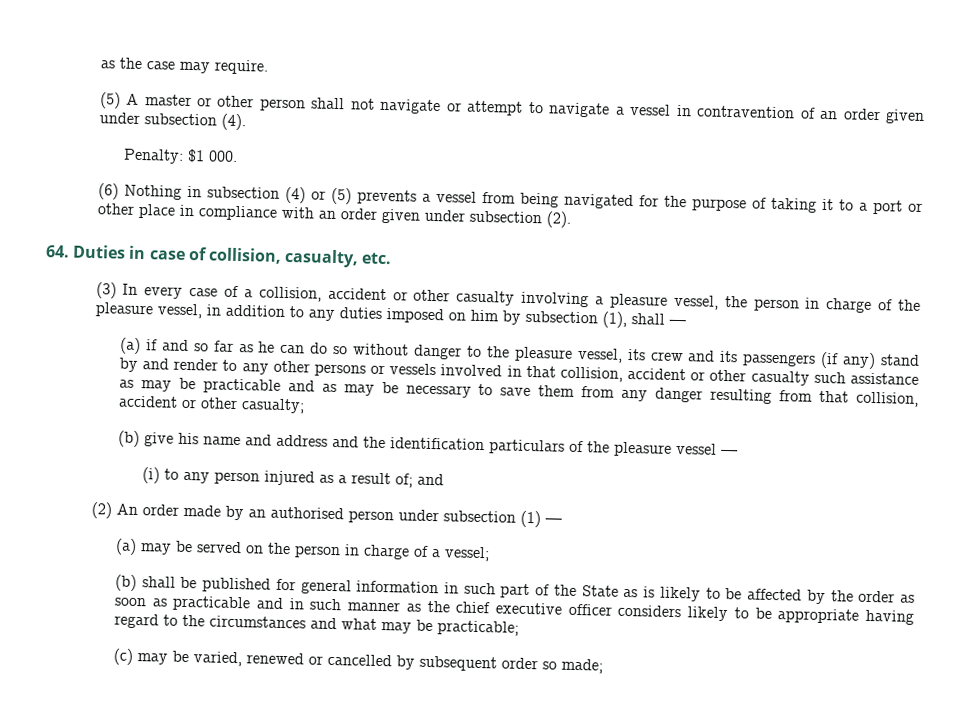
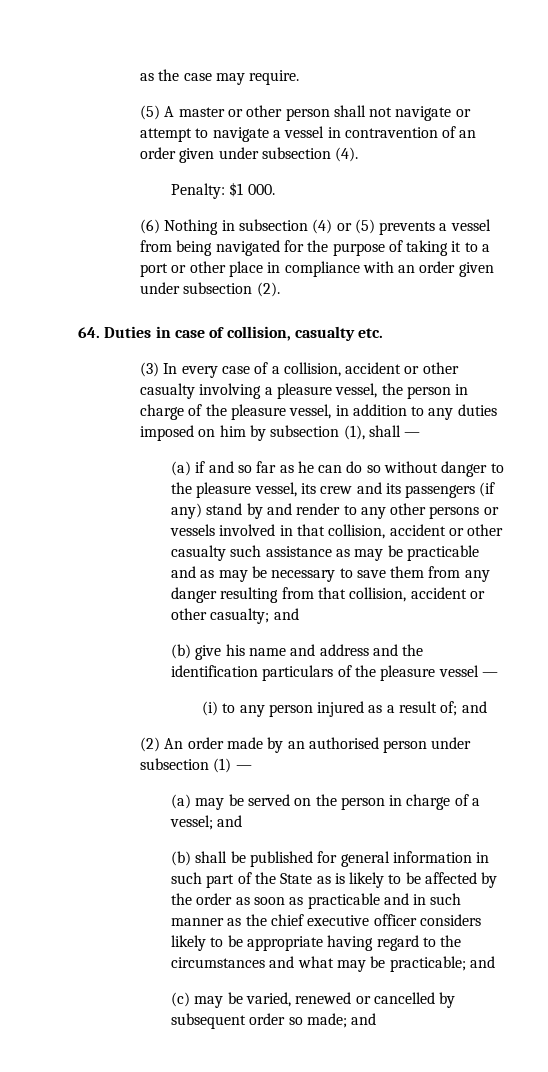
[284,248,360,268] casualty, -> [294,326,355,341] casualty
(305, 406) none -> [273,608,299,620] and
(490, 554) none -> [217,815,243,827] and
(519, 628) none -> [469,956,495,968] and
(603, 666) none -> [351,1013,377,1025] and

